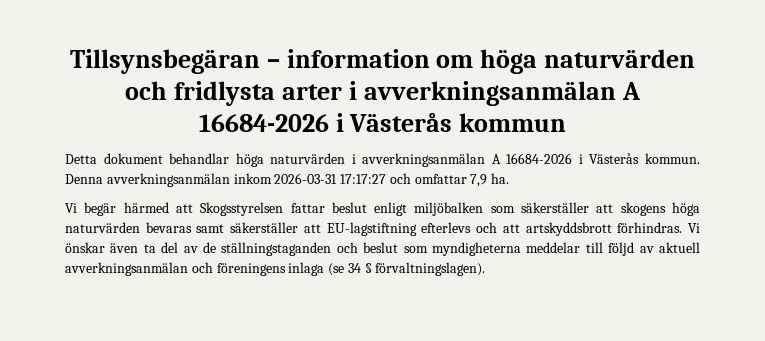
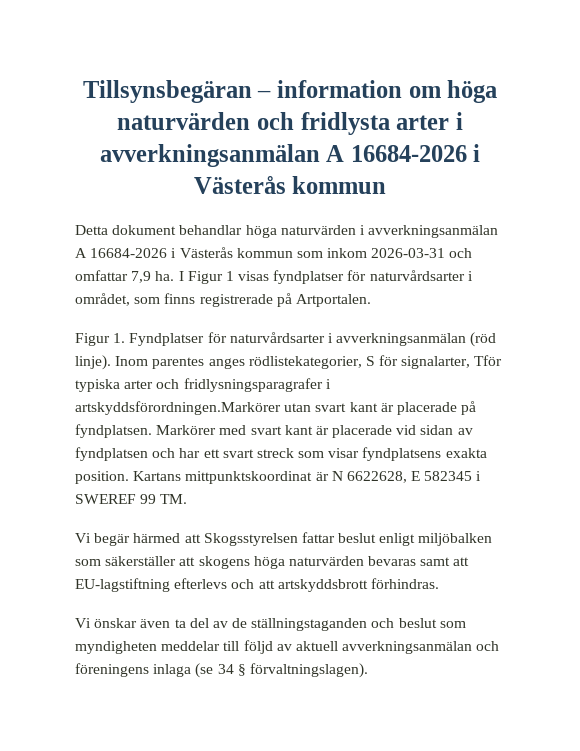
[644,153,700,164] [65,173,230,187] kommun. Denna avverkningsanmälan -> [236,248,323,258] kommun som
[340,174,387,184] 17:17:27 -> (446, 253) none
(510, 178) none -> [178,270,473,284] [75,293,371,307] [75,332,497,347] [75,355,503,370] [75,378,331,392] [75,401,477,415] [75,424,473,438] [75,447,487,461] [75,471,482,484] [75,494,188,504] I Figur 1 visas fyndplatser för naturvårdsarter i området, som finns registrerade på Artportalen. // Figur 1. Fyndplatser för naturvårdsarter i avverkningsanmälan (röd linje). Inom parentes anges rödlistekategorier, S för signalarter, Tför typiska arter och fridlysningsparagrafer i artskyddsförordningen.Markörer utan svart kant är placerade på fyndplatsen. Markörer med svart kant är placerade vid sidan av fyndplatsen och har ett svart streck som visar fyndplatsens exakta position. Kartans mittpunktskoordinat är N 6622628, E 582345 i SWEREF 99 TM.
[230,222,299,233] säkerställer -> (451, 561) none
(683, 227) none -> (439, 583) //
[431,242,521,256] myndigheterna -> [75,641,157,654] myndigheten

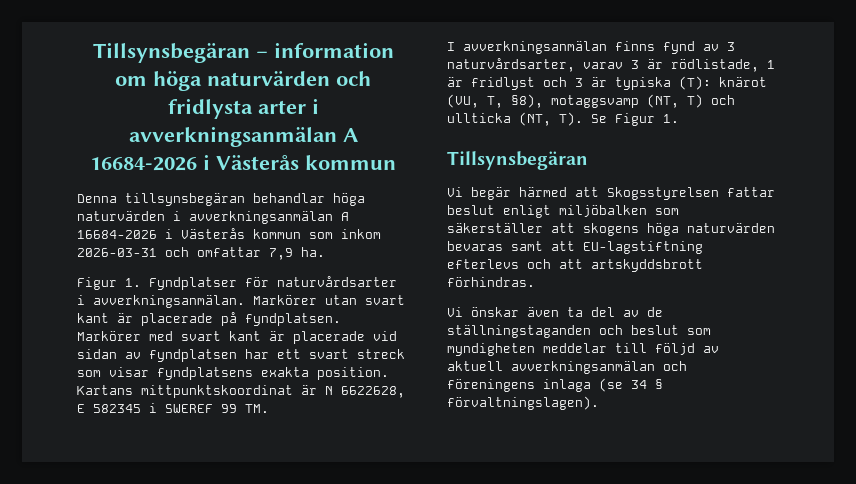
[75,225,177,235] Detta dokument -> [77,193,245,206] Denna tillsynsbegäran
[178,270,473,284] [75,293,371,307] I Figur 1 visas fyndplatser för naturvårdsarter i området, som finns registrerade på Artportalen. -> (325, 252) none
[336,332,497,347] [75,355,503,370] [75,378,331,392] [75,401,281,415] avverkningsanmälan (röd linje). Inom parentes anges rödlistekategorier, S för signalarter, Tför typiska arter och fridlysningsparagrafer i artskyddsförordningen.Markörer -> [93,295,317,308] avverkningsanmälan. Markörer
[152,448,176,458] och -> (237, 355) none
(188, 499) none -> [447,41,735,54] [447,58,775,72] [447,76,767,90] [447,94,735,108] [447,112,679,126] [447,151,588,170] // I avverkningsanmälan finns fynd av 3 naturvårdsarter, varav 3 är rödlistade, 1 är fridlyst och 3 är typiska (T): knärot (VU, T, §8), motaggsvamp (NT, T) och ullticka (NT, T). Se Figur 1. // Tillsynsbegäran

